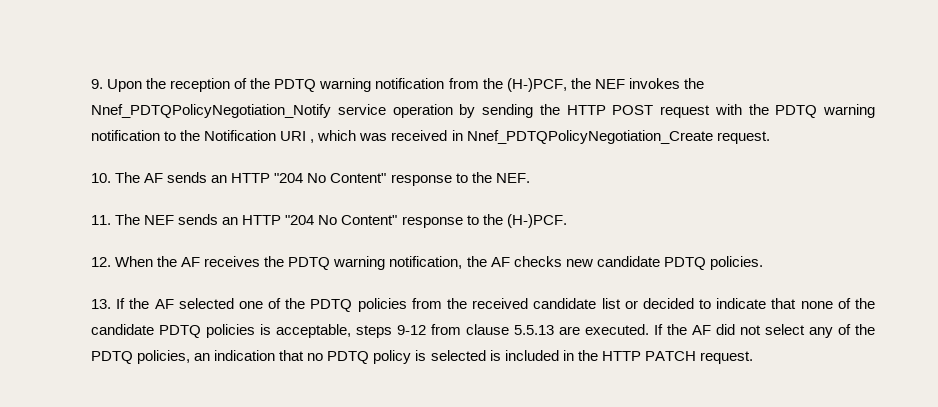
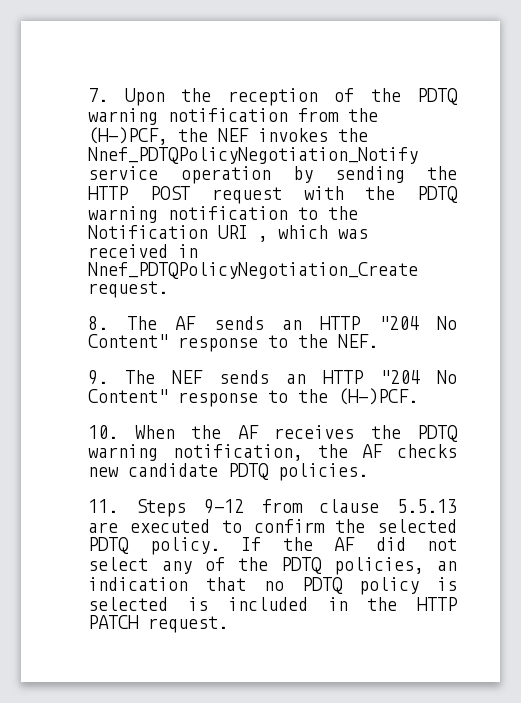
[91,79,104,89] 9. -> [88,88,109,102] 7.
[91,173,112,183] 10. -> [88,316,109,330] 8.
[91,215,112,225] 11. -> [88,370,109,385] 9.
[91,257,112,267] 12. -> [88,425,119,439] 10.
[91,298,875,312] [91,324,393,338] 13. If the AF selected one of the PDTQ policies from the received candidate list or decided to indicate that none of the candidate PDTQ policies is acceptable, steps -> [88,499,187,517] 11. Steps
[585,324,650,335] executed. -> [130,519,457,533] [88,537,220,555] executed to confirm the selected PDTQ policy.

